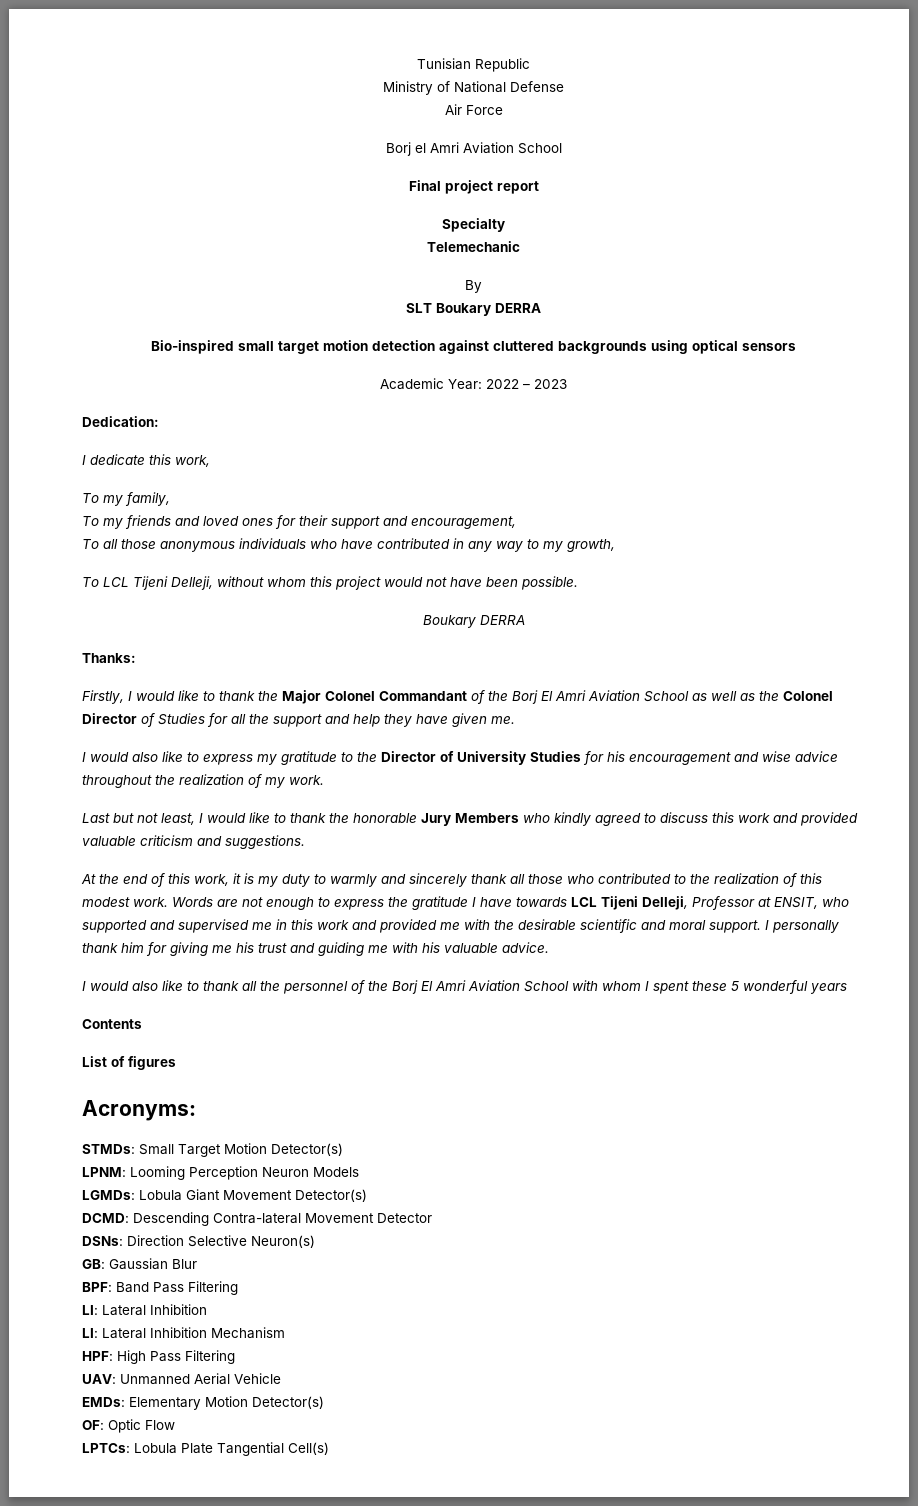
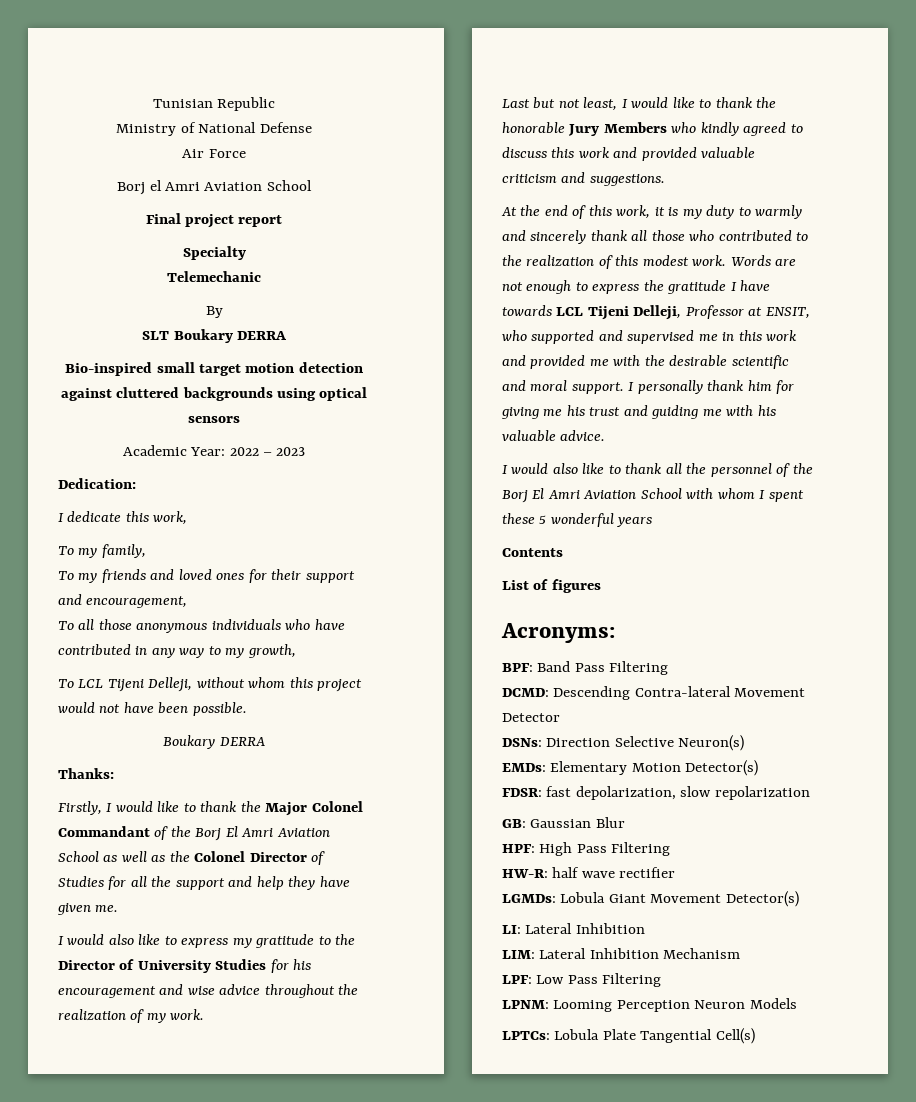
[82,1143,343,1157] [82,1166,359,1180] [82,1189,367,1202] STMDs: Small Target Motion Detector(s) // LPNM: Looming Perception Neuron Models // LGMDs: Lobula Giant Movement Detector(s) -> [502,661,669,675] BPF: Band Pass Filtering
[82,1258,197,1270] [82,1281,238,1295] [82,1304,207,1316] [82,1327,285,1339] [82,1350,235,1364] [82,1373,281,1385] [82,1396,324,1410] [82,1419,175,1433] GB: Gaussian Blur // BPF: Band Pass Filtering // LI: Lateral Inhibition // LI: Lateral Inhibition Mechanism // HPF: High Pass Filtering // UAV: Unmanned Aerial Vehicle // EMDs: Elementary Motion Detector(s) // OF: Optic Flow -> [502,760,759,776] [502,786,810,800] [502,817,625,828] [502,842,671,856] [502,867,676,878] [502,891,799,907] [502,923,645,934] [502,948,741,959] [502,973,662,987] [502,998,797,1012] EMDs: Elementary Motion Detector(s) // FDSR: fast depolarization, slow repolarization // GB: Gaussian Blur // HPF: High Pass Filtering // HW-R: half wave rectifier // LGMDs: Lobula Giant Movement Detector(s) // LI: Lateral Inhibition // LIM: Lateral Inhibition Mechanism // LPF: Low Pass Filtering // LPNM: Looming Perception Neuron Models

